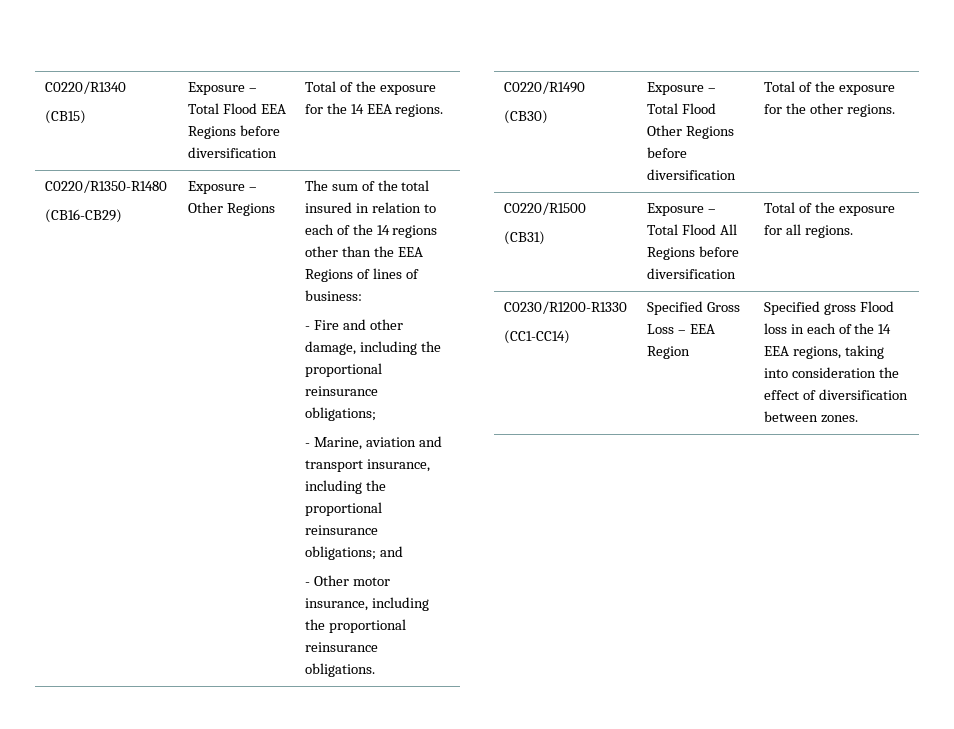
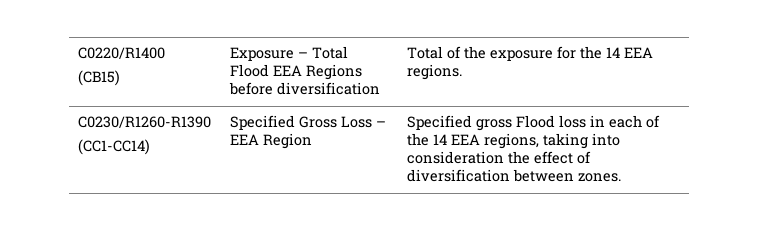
[44,81,126,94] C0220/R1340 -> [78,47,166,59] C0220/R1400
[44,180,167,193] [44,209,122,223] [187,181,257,194] [187,202,275,216] [304,180,430,191] [304,202,436,213] [304,224,438,238] [304,246,423,257] [304,268,419,282] [304,290,362,301] [304,319,403,330] [304,341,441,355] [304,363,382,377] [304,386,378,396] [304,407,376,421] [304,436,442,450] [304,459,430,472] [304,480,386,494] [304,502,382,516] [304,525,378,535] [304,546,403,560] [304,575,390,586] [304,597,429,611] [304,619,406,633] [304,642,378,652] [304,663,375,677] [503,81,585,94] [503,110,548,124] [646,82,716,95] [646,103,716,114] [646,125,734,139] [646,147,687,158] [646,169,736,180] [763,81,895,95] [763,103,895,117] [503,202,586,215] [503,231,545,245] [646,203,716,216] [646,224,737,235] [646,246,739,260] [646,268,736,279] [763,202,895,216] [763,224,853,238] [503,301,627,314] C0220/R1350-R1480 // (CB16-CB29) | Exposure – Other Regions | The sum of the total insured in relation to each of the 14 regions other than the EEA Regions of lines of business: // - Fire and other damage, including the proportional reinsurance obligations; // - Marine, aviation and transport insurance, including the proportional reinsurance obligations; and // - Other motor insurance, including the proportional reinsurance obligations. // C0220/R1490 // (CB30) | Exposure – Total Flood Other Regions before diversification | Total of the exposure for the other regions. // C0220/R1500 // (CB31) | Exposure – Total Flood All Regions before diversification | Total of the exposure for all regions. // C0230/R1200-R1330 -> [78,116,212,128] C0230/R1260-R1390

